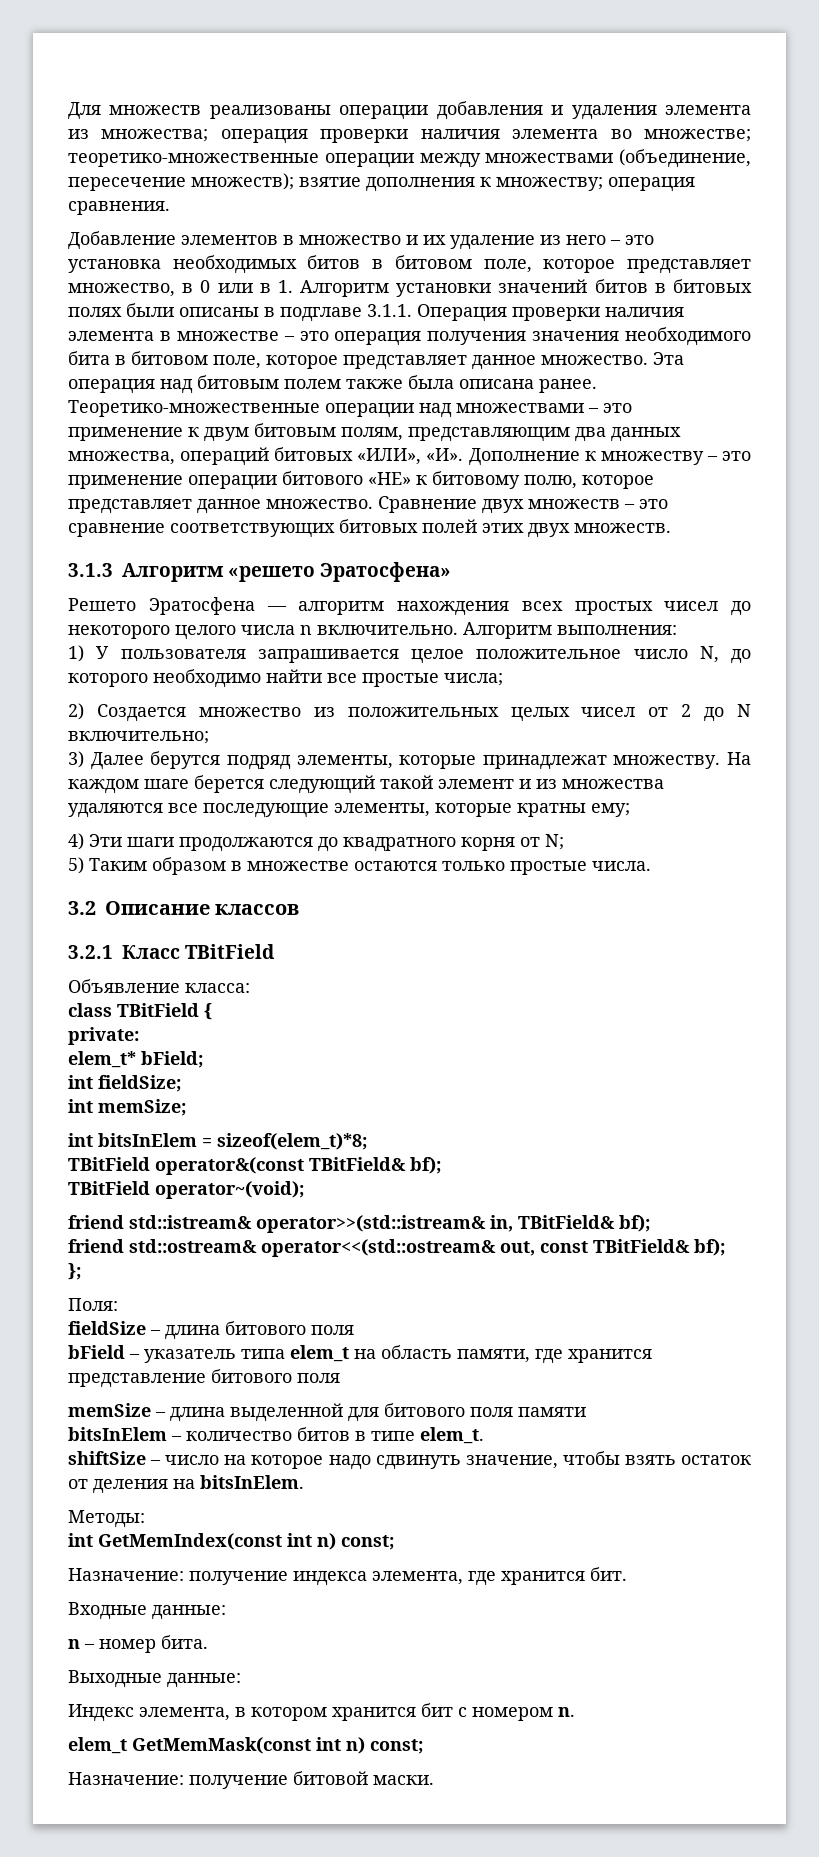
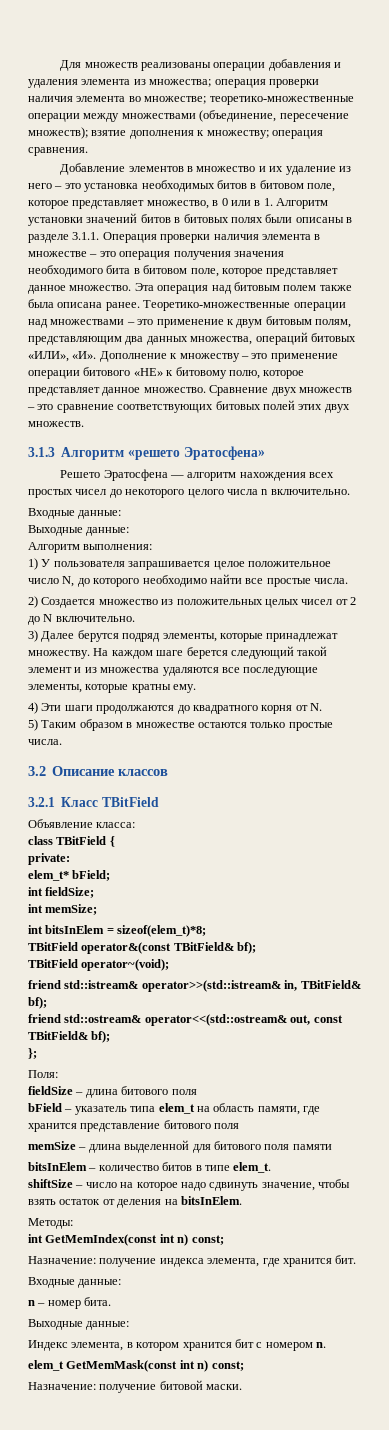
[280,307,362,322] подглаве -> [28,234,69,243] разделе
(458, 630) none -> [28,508,122,519] [28,525,130,536] // Входные данные: // Выходные данные: //
[444,673,503,686] числа; -> [314,578,348,584] числа.
[68,731,209,744] включительно; -> [55,616,135,622] включительно.
[591,803,630,817] ему; -> [173,684,197,693] ему.
[545,834,564,850] N; -> [310,703,322,711] N.

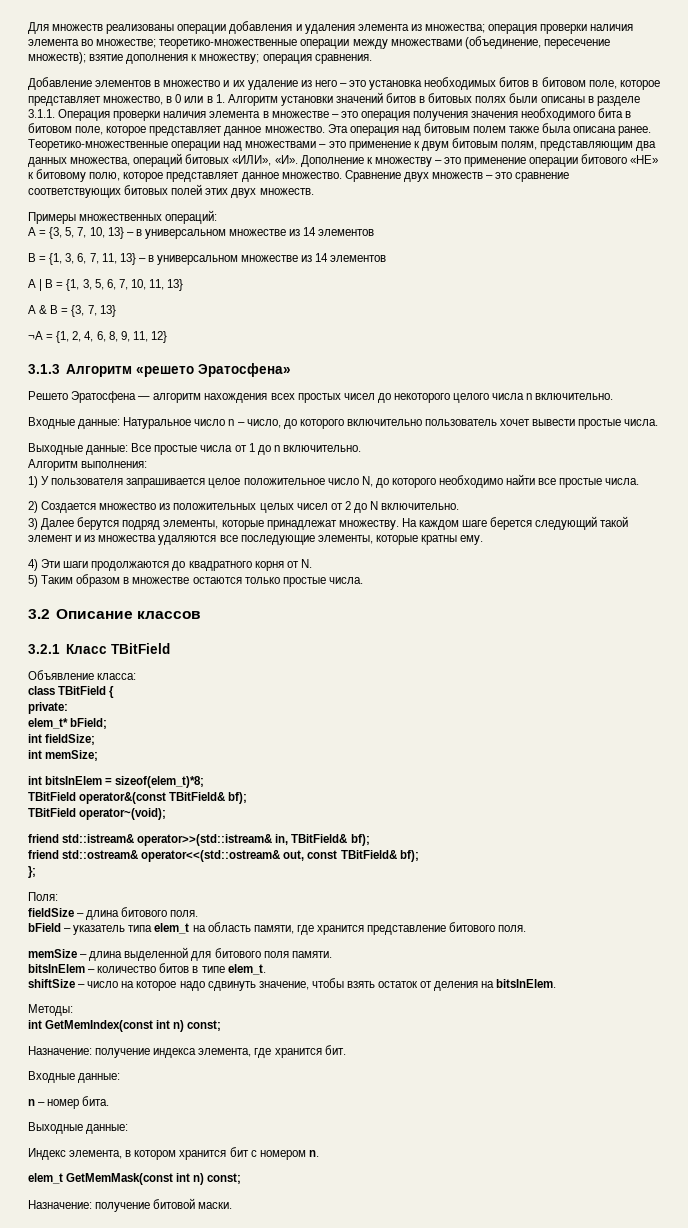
(84, 424) none -> [28,210,218,224] [28,227,375,239] [28,253,387,265] [28,279,184,291] [28,305,116,317] [28,331,167,343] // Примеры множественных операций: // A = {3, 5, 7, 10, 13} – в универсальном множестве из 14 элементов // B = {1, 3, 6, 7, 11, 13} – в универсальном множестве из 14 элементов // A | B = {1, 3, 5, 6, 7, 10, 11, 13} // A & B = {3, 7, 13} // ¬A = {1, 2, 4, 6, 8, 9, 11, 12}
[28,525,130,536] // Выходные данные: -> [123,417,659,429] [28,443,361,455] Натуральное число n – число, до которого включительно пользователь хочет вывести простые числа. // Выходные данные: Все простые числа от 1 до n включительно.
[171,1089,197,1095] поля -> [170,910,199,917] поля.
[214,1123,240,1129] поля -> [498,925,527,932] поля.
[292,1144,332,1150] памяти -> [291,951,332,958] памяти.

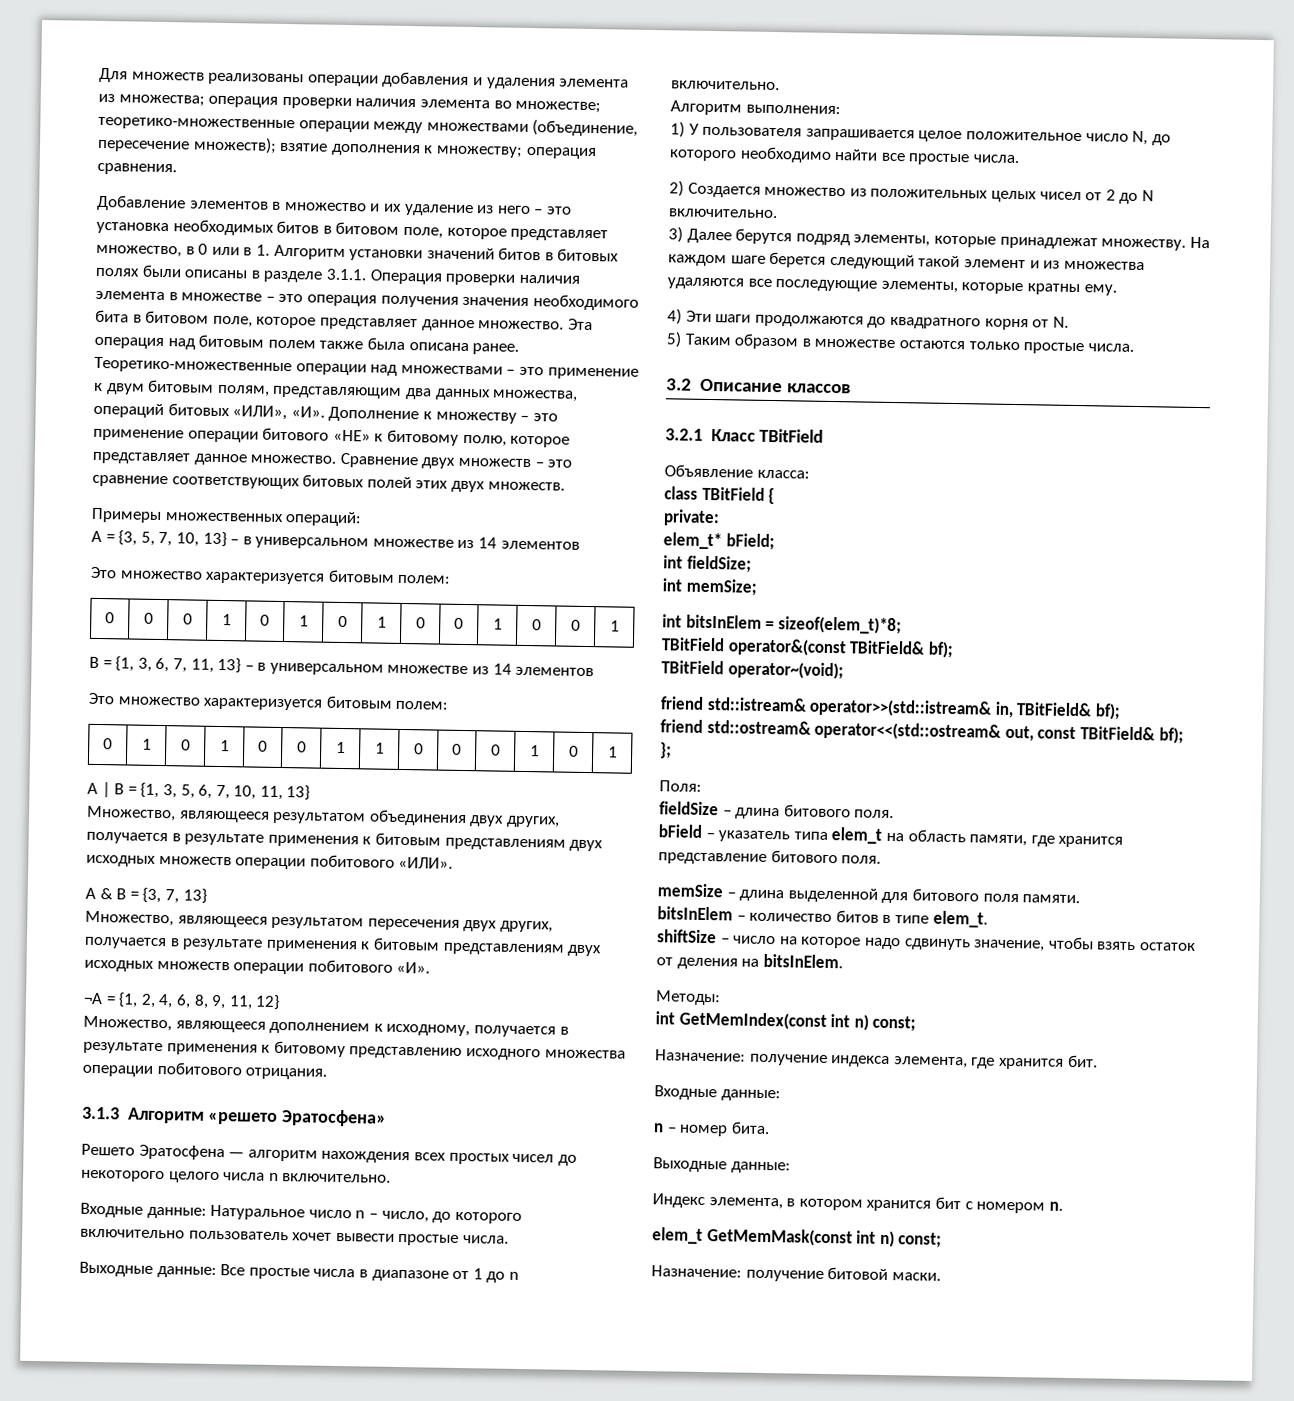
(375, 232) none -> [90,566,452,585] [105,612,115,624] [143,612,154,624] [182,613,193,625] [221,614,232,626] [260,614,270,626] [298,615,309,627] [337,615,348,628] [376,616,387,628] [415,617,426,629] [454,617,464,629] [492,618,503,630] [531,619,542,631] [570,619,581,631] [609,620,620,632] // Это множество характеризуется битовым полем: // 0 | 0 | 0 | 1 | 0 | 1 | 0 | 1 | 0 | 0 | 1 | 0 | 0 | 1
(387, 258) none -> [88,692,449,711] [103,738,113,750] [141,738,152,750] [180,739,191,751] [219,739,230,752] [258,740,268,752] [296,741,307,753] [335,741,346,754] [374,742,385,754] [413,743,424,755] [452,743,462,755] [490,744,501,756] [529,745,540,757] [568,745,579,757] [607,746,618,758] // Это множество характеризуется битовым полем: // 0 | 1 | 0 | 1 | 0 | 0 | 1 | 1 | 0 | 0 | 0 | 1 | 0 | 1
(184, 285) none -> [86,805,560,828] [86,831,604,852] [86,854,454,870] // Множество, являющееся результатом объединения двух других, получается в результате применения к битовым представлениям двух исходных множеств операции побитового «ИЛИ».
(116, 311) none -> [85,910,553,933] [84,936,602,957] [84,959,431,975] // Множество, являющееся результатом пересечения двух других, получается в результате применения к битовым представлениям двух исходных множеств операции побитового «И».
(167, 337) none -> [83,1015,569,1038] [83,1040,626,1061] [82,1062,328,1080] // Множество, являющееся дополнением к исходному, получается в результате применения к битовому представлению исходного множества операции побитового отрицания.
(233, 448) none -> [358,1269,449,1282] в диапазоне

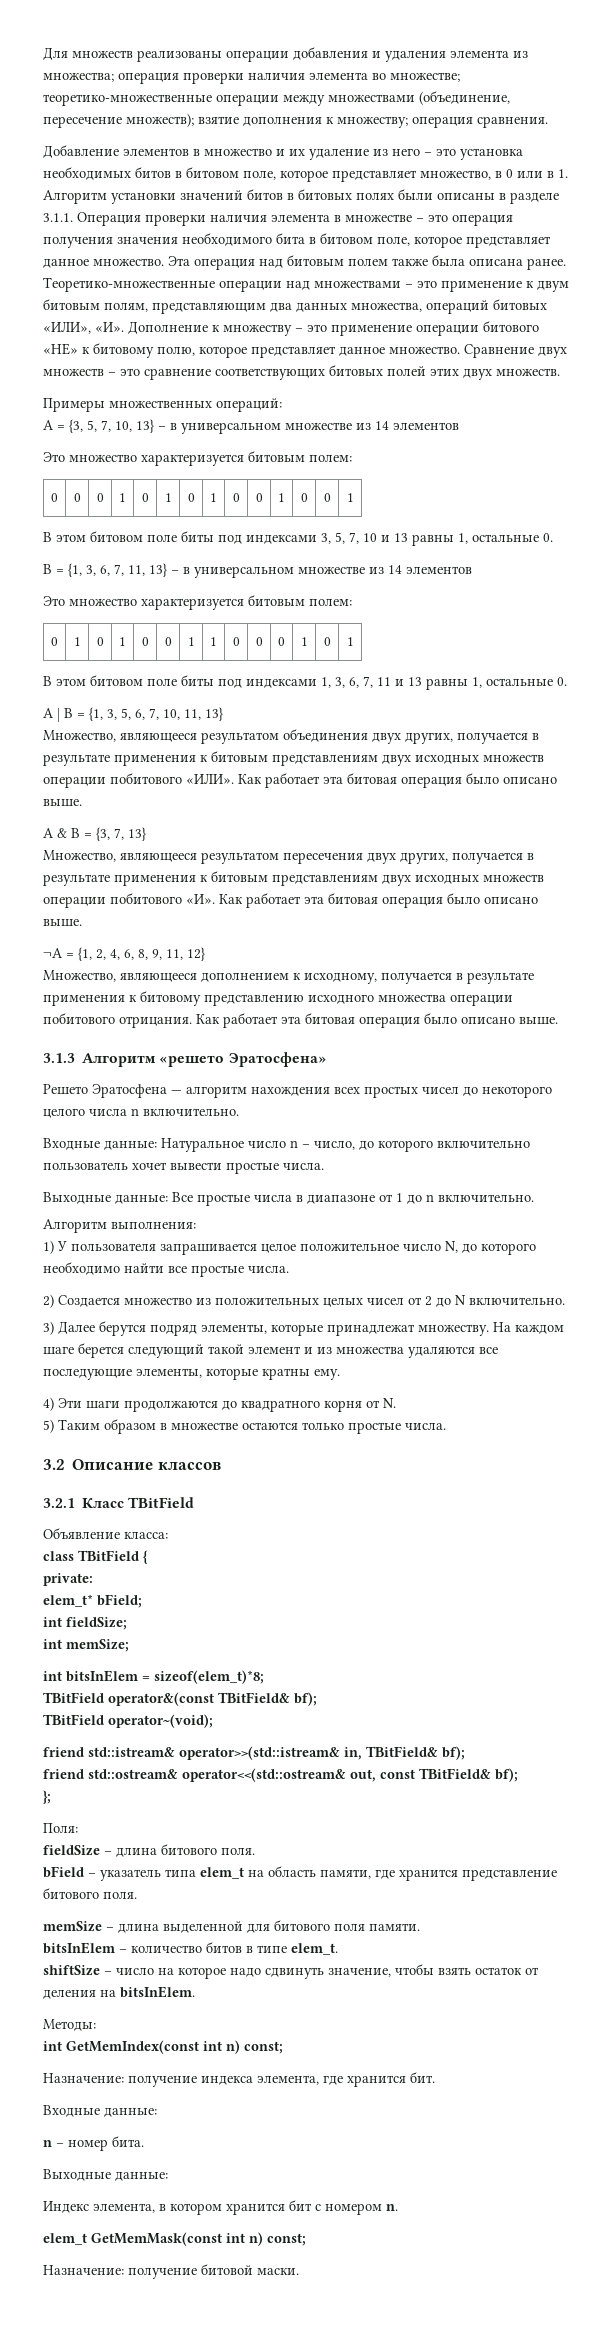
(620, 626) none -> [43,531,553,546] // В этом битовом поле биты под индексами 3, 5, 7, 10 и 13 равны 1, остальные 0.
(618, 752) none -> [43,675,567,690] // В этом битовом поле биты под индексами 1, 3, 6, 7, 11 и 13 равны 1, остальные 0.
(454, 862) none -> [238,773,557,788] [43,799,82,807] Как работает эта битовая операция было описано выше.
(431, 967) none -> [219,893,538,908] [43,919,82,927] Как работает эта битовая операция было описано выше.
(328, 1073) none -> [196,1013,558,1028] Как работает эта битовая операция было описано выше.

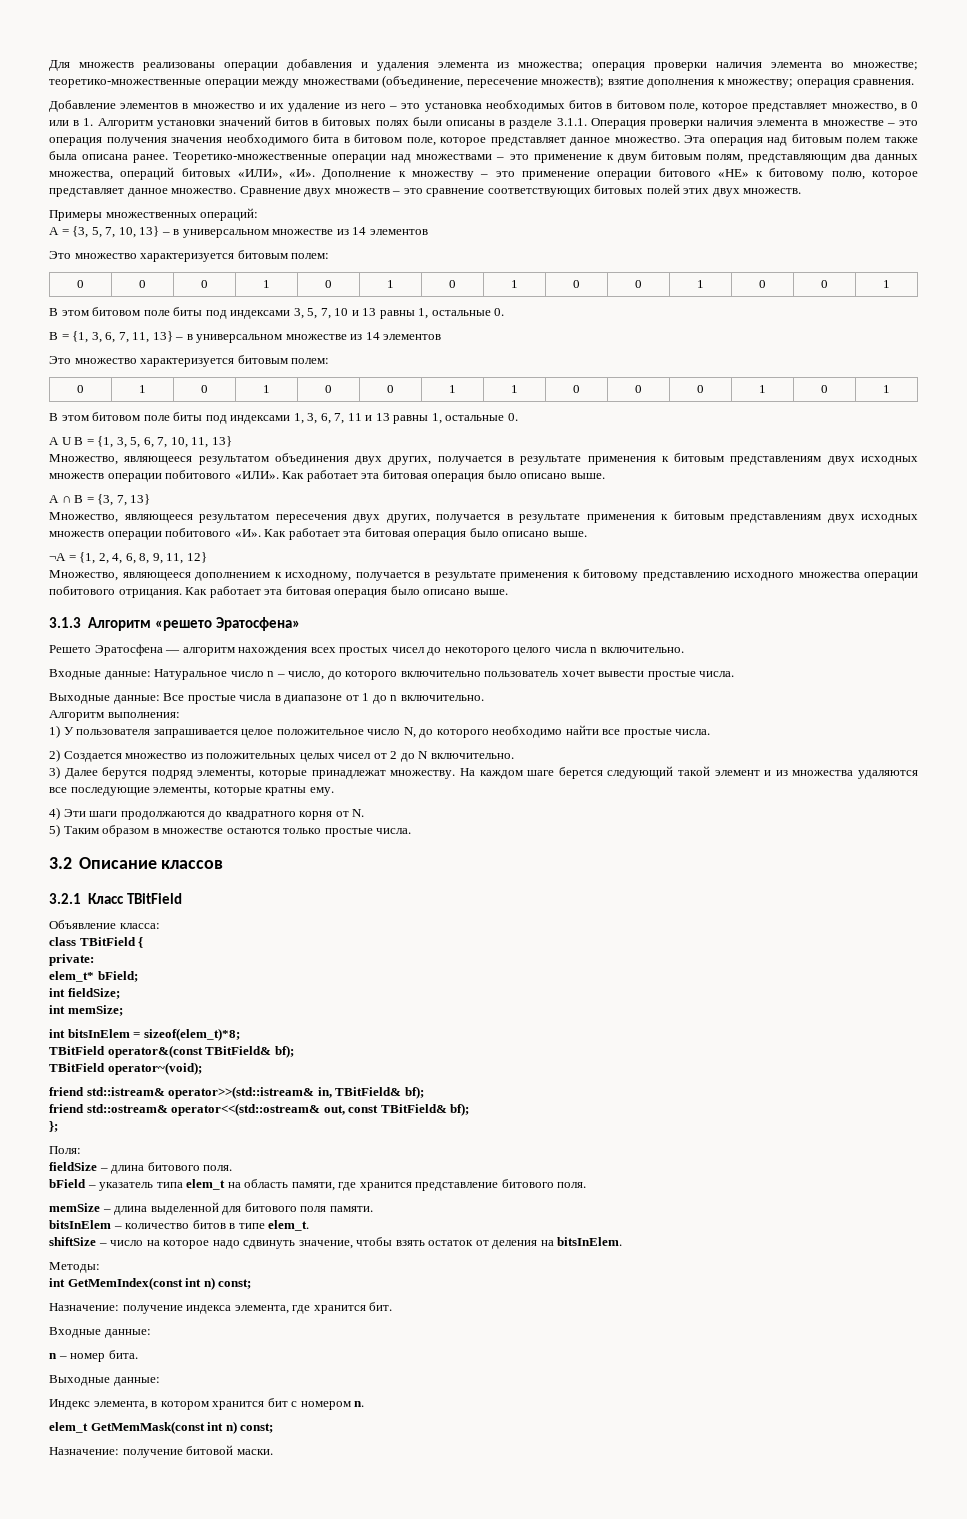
[57,708,60,722] | -> [61,437,72,445] U
[57,828,67,838] & -> [61,496,71,503] ∩

